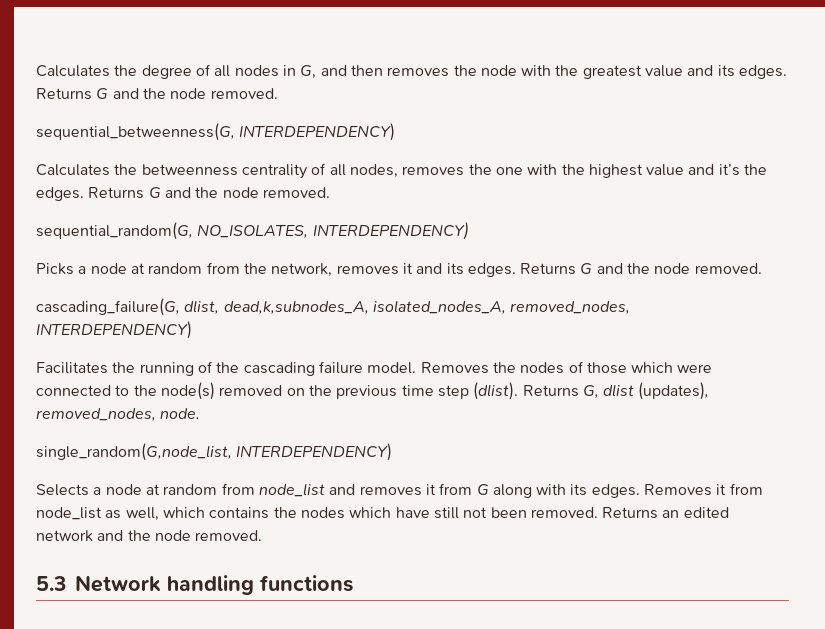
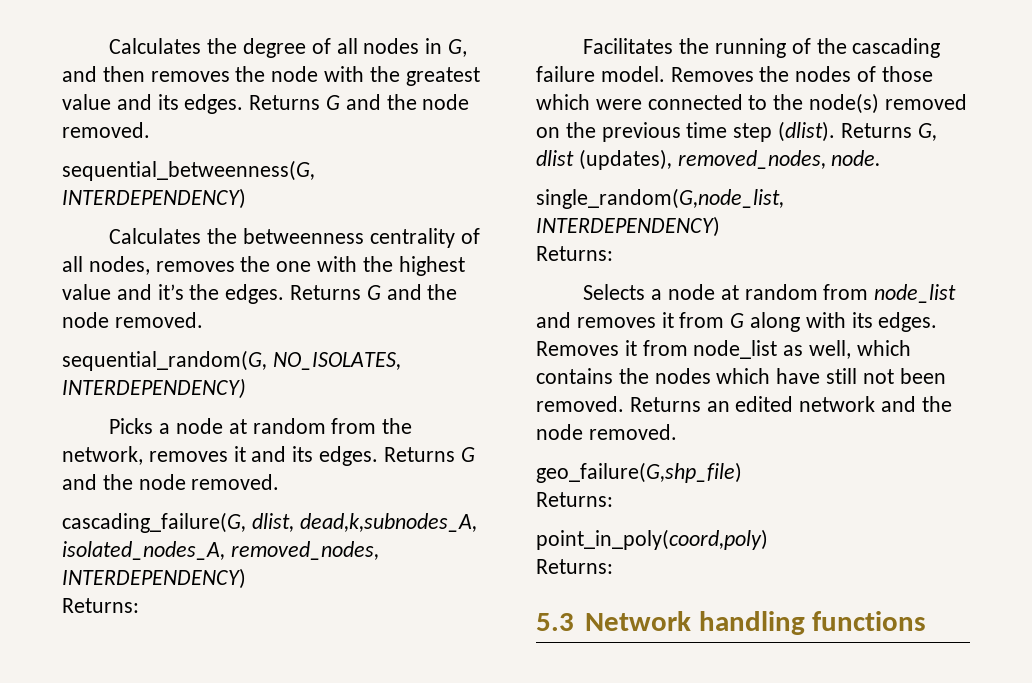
(192, 330) none -> [62,598,139,613] // Returns:
(393, 452) none -> [536,246,613,261] // Returns:
(263, 535) none -> [536,462,742,483] [536,492,613,507] [536,529,768,550] [536,559,613,574] // geo_failure(G,shp_file) // Returns: // point_in_poly(coord,poly) // Returns:

